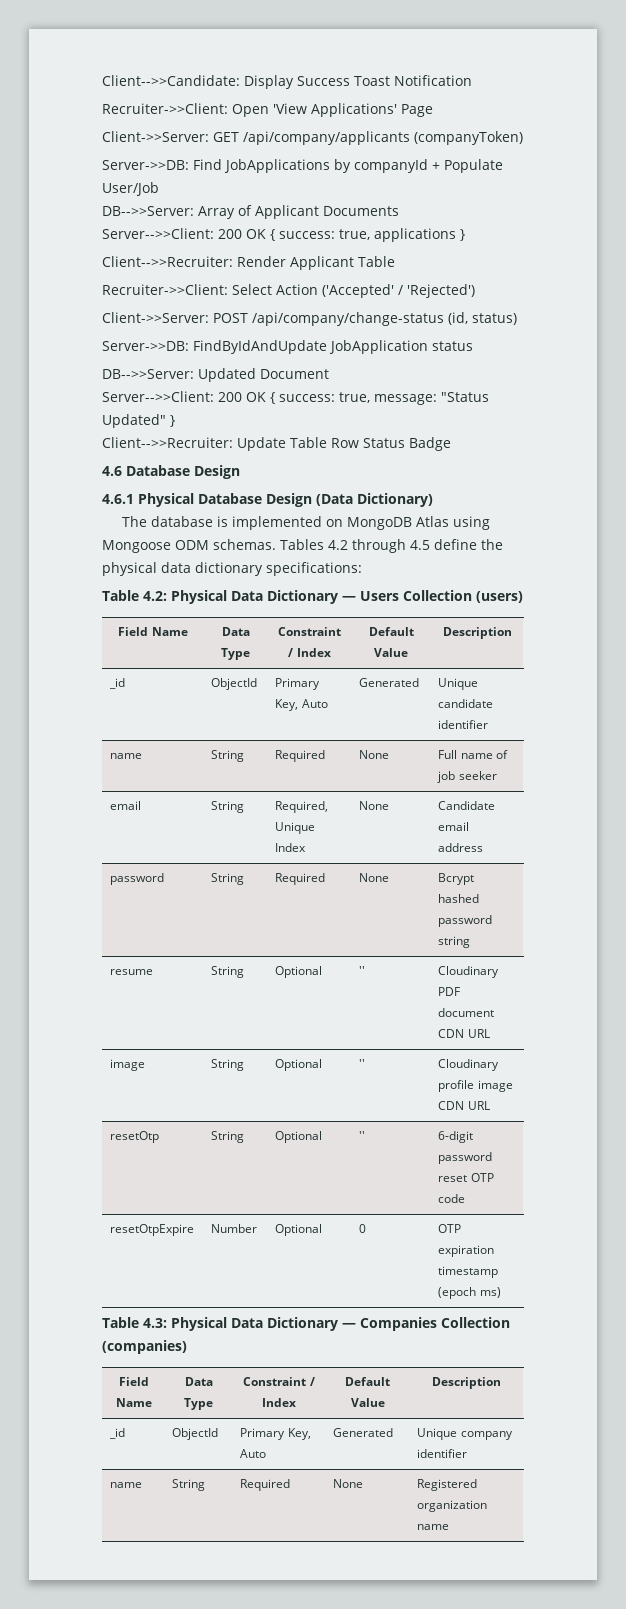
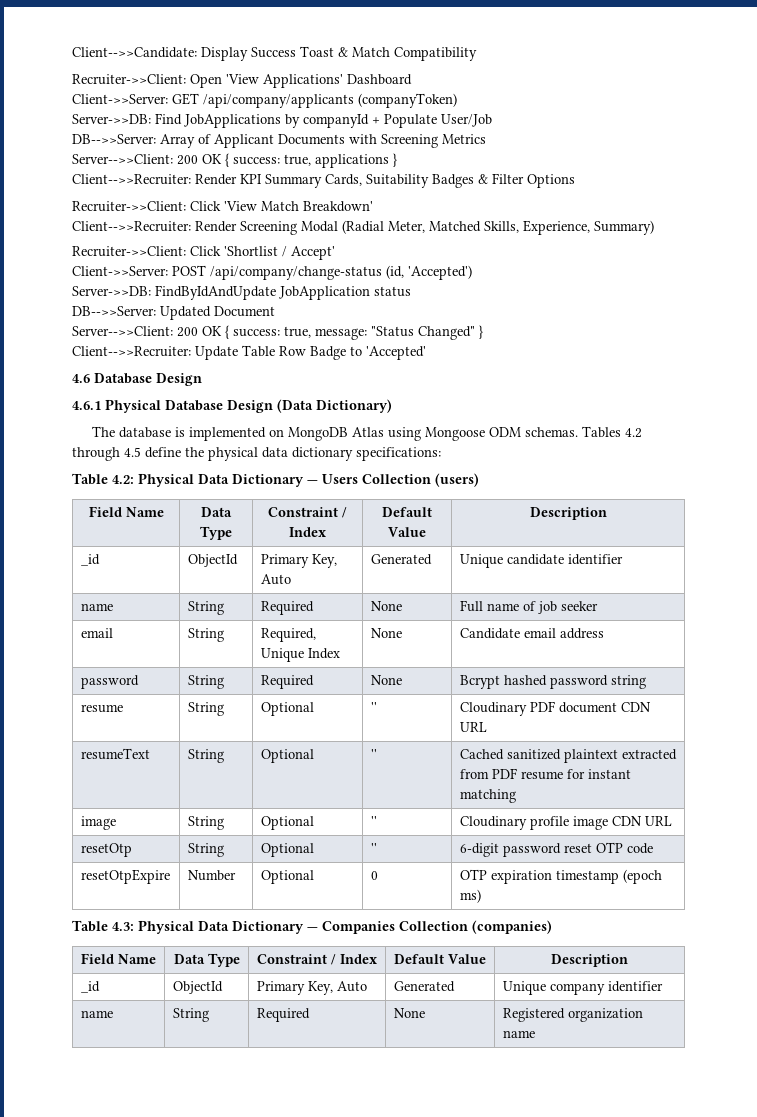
[393,75,472,86] Notification -> [338,47,477,61] & Match Compatibility
[401,104,433,117] Page -> [347,74,412,85] Dashboard
(399, 211) none -> [349,134,486,148] with Screening Metrics
[290,256,395,270] [102,284,475,298] Applicant Table // Recruiter->>Client: Select Action ('Accepted' / 'Rejected') -> [240,173,575,188] [72,201,373,212] [72,220,654,235] [72,246,335,260] KPI Summary Cards, Suitability Badges & Filter Options // Recruiter->>Client: Click 'View Match Breakdown' // Client-->>Recruiter: Render Screening Modal (Radial Meter, Matched Skills, Experience, Summary) // Recruiter->>Client: Click 'Shortlist / Accept'
[472,313,517,325] status) -> [408,265,472,280] 'Accepted')
[102,414,166,428] Updated" -> [418,326,475,340] Changed"
[362,438,405,448] Status -> (306, 351) none
(451, 444) none -> [350,346,426,360] to 'Accepted'
(490, 1033) none -> [80,748,150,760] [187,749,224,763] [260,749,314,763] [370,749,377,759] [459,749,677,763] [459,768,631,780] [459,789,516,803] // resumeText | String | Optional | '' | Cached sanitized plaintext extracted from PDF resume for instant matching

